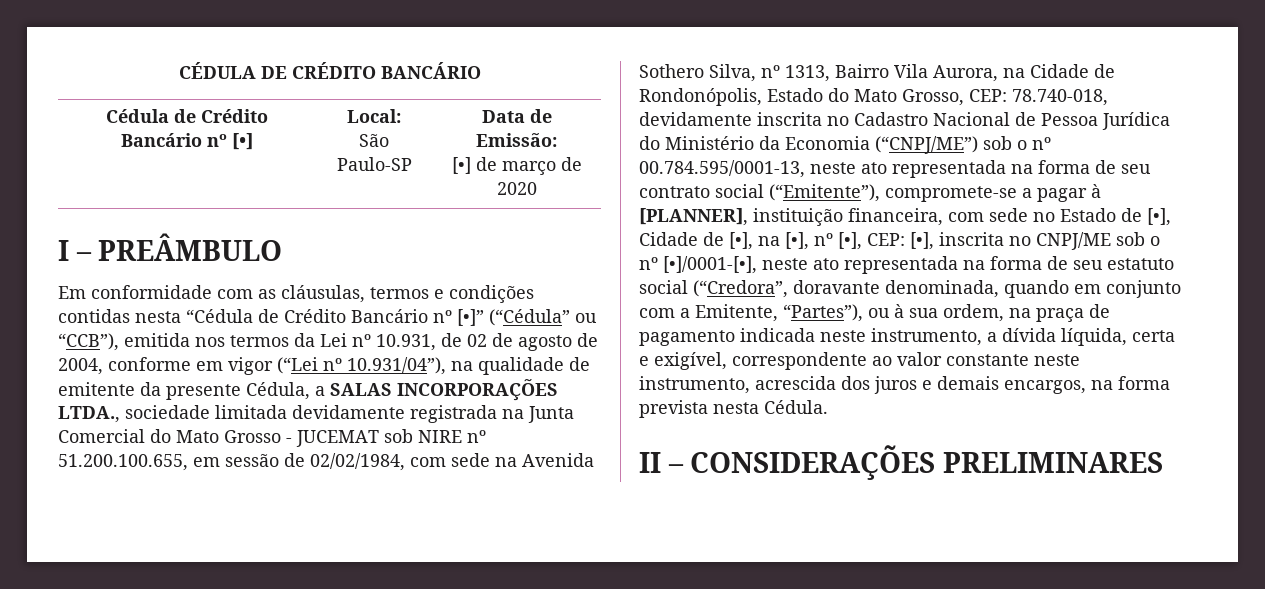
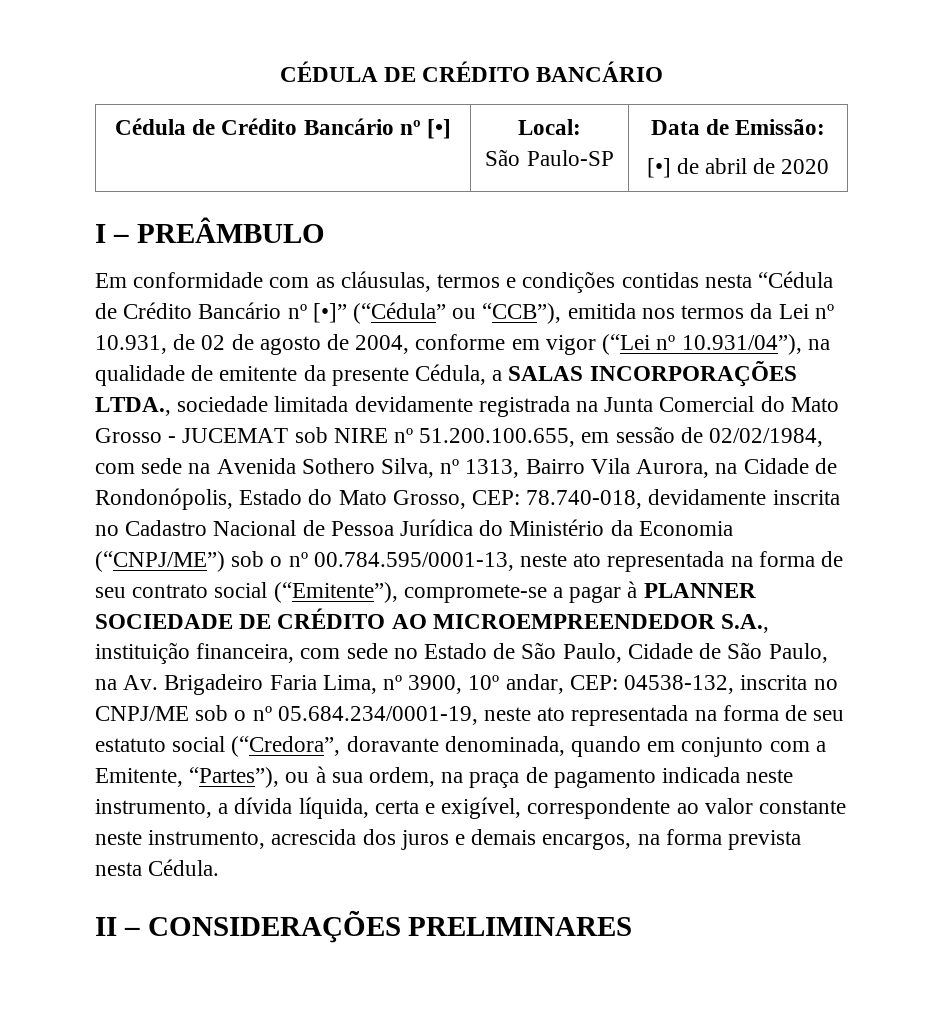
[501,161,556,175] março -> [705,158,747,174] abril
[639,208,748,226] [PLANNER], -> [643,583,756,598] [95,608,770,633] PLANNER SOCIEDADE DE CRÉDITO AO MICROEMPREENDEDOR S.A.,
[1147,208,1171,226] [639,232,934,250] [•], Cidade de [•], na [•], nº [•], CEP: [•], -> [521,642,828,663] [95,674,735,695] São Paulo, Cidade de São Paulo, na Av. Brigadeiro Faria Lima, nº 3900, 10º andar, CEP: 04538-132,
[663,256,757,274] [•]/0001-[•], -> [277,706,478,725] 05.684.234/0001-19,

